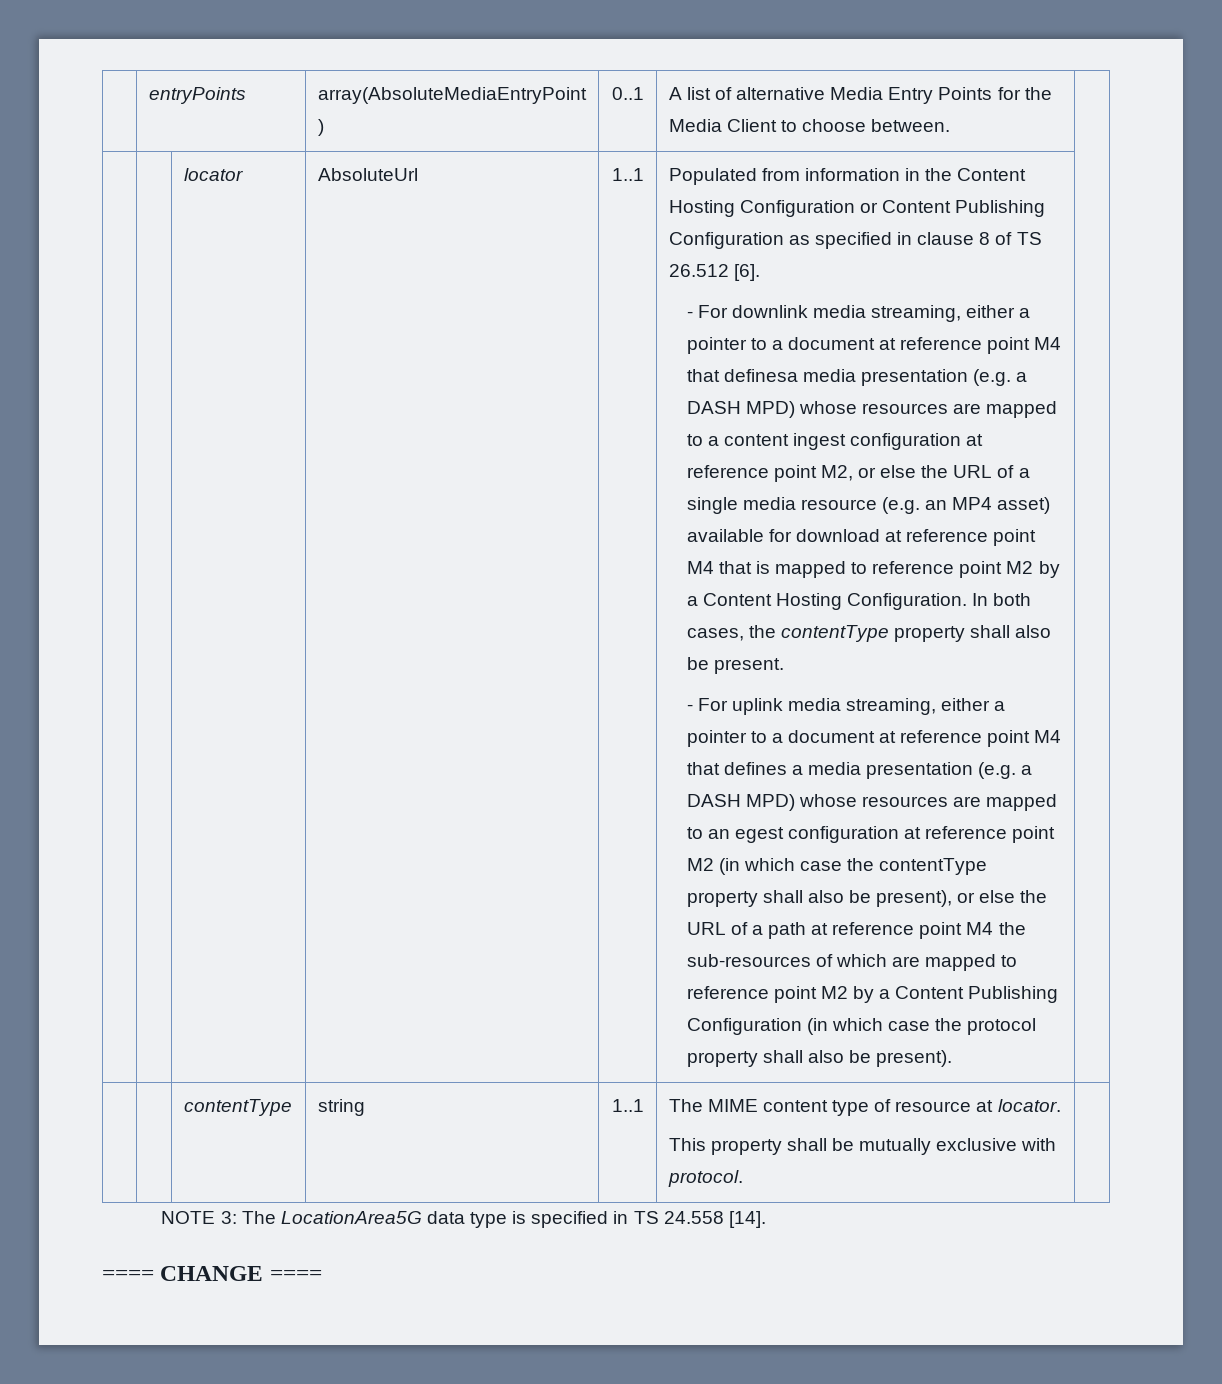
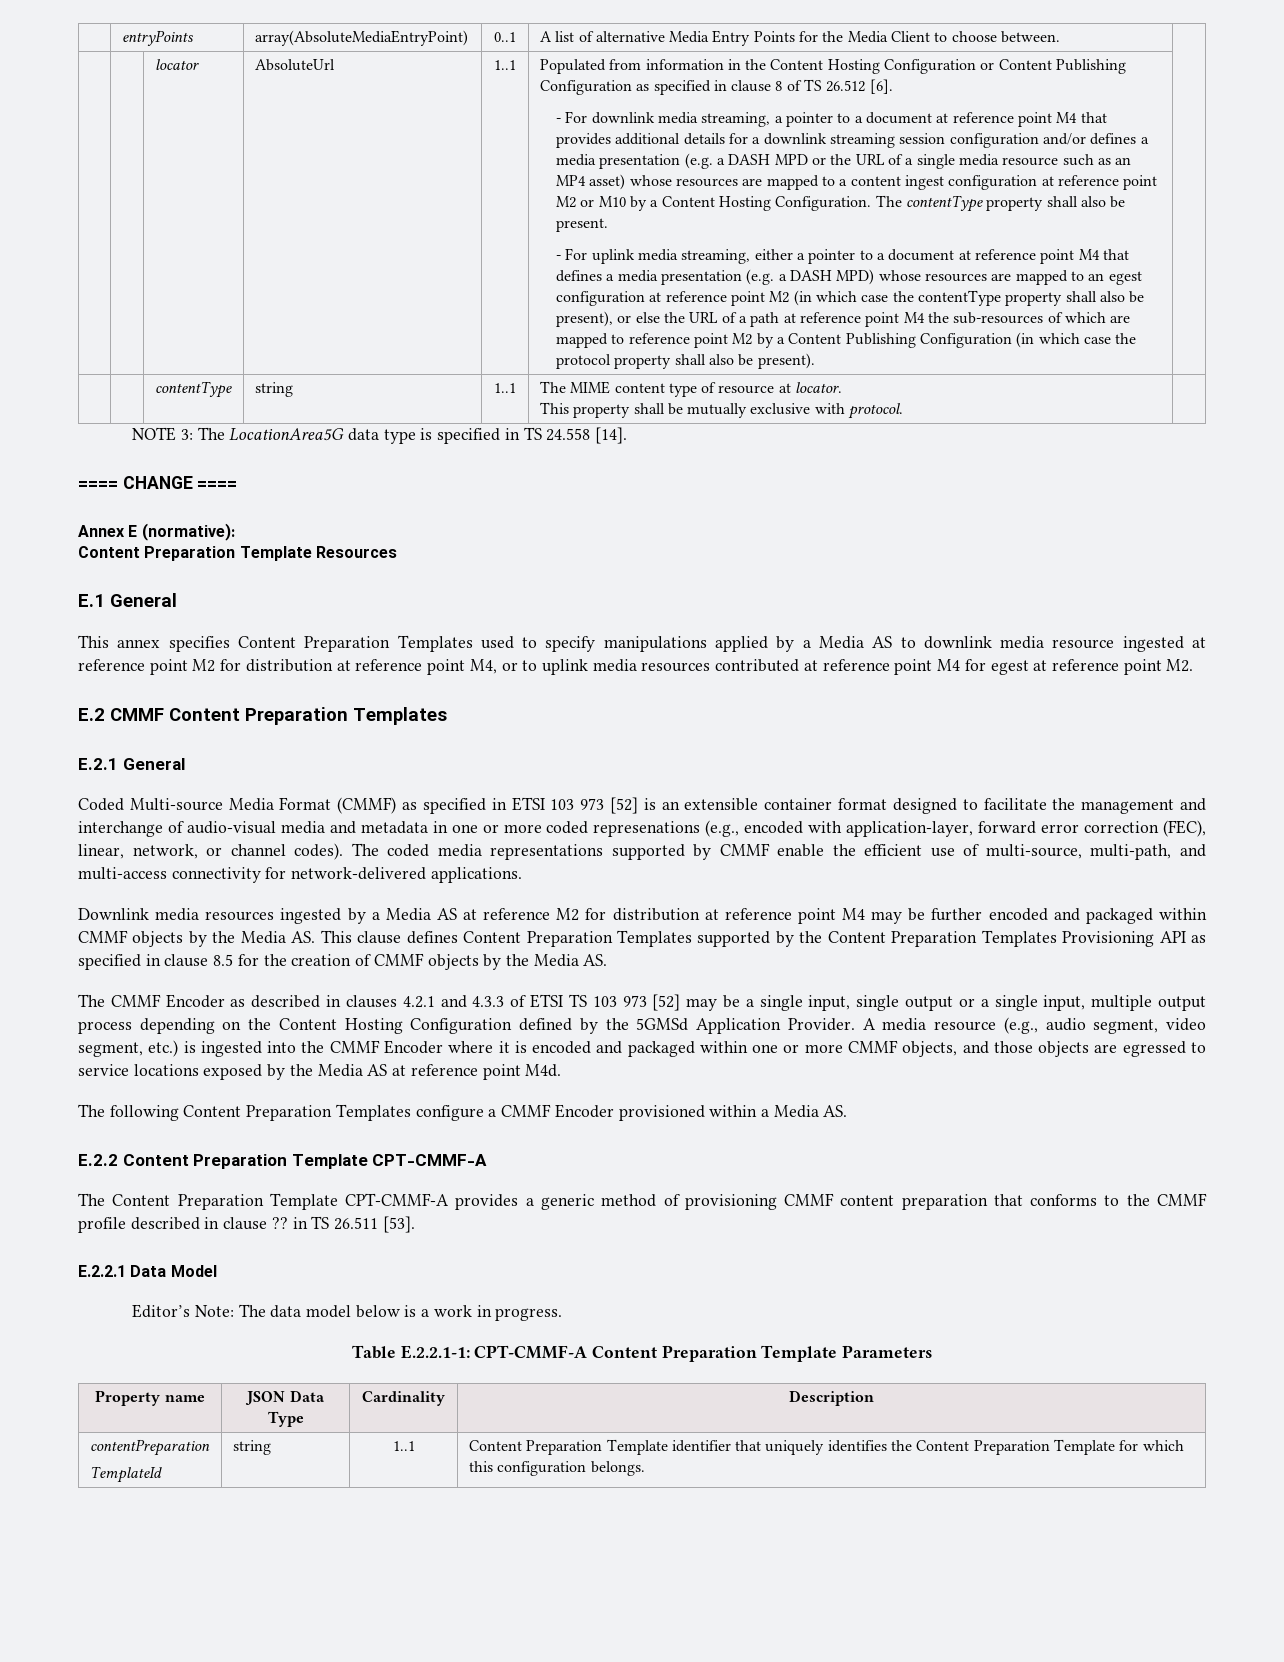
[966,305,1016,318] either -> (771, 119) none
[723,369,1028,386] [686,401,795,418] definesa media presentation (e.g. a DASH MPD) -> [556,133,1149,148] [556,153,1132,169] [556,174,626,190] provides additional details for a downlink streaming session configuration and/or defines a media presentation (e.g. a DASH MPD or the URL of a single media resource such as an MP4 asset)
[820,465,1030,481] [686,497,1051,514] [686,529,1037,546] [686,561,1034,578] M2, or else the URL of a single media resource (e.g. an MP4 asset) available for download at reference point M4 that is mapped to reference point M2 -> [556,196,626,208] M2 or M10
[972,593,1032,606] [686,625,776,641] In both cases, the -> [875,195,902,207] The
(322, 1275) none -> [78,523,235,541] [78,546,397,561] [78,593,177,607] [78,635,1206,652] [78,659,1194,675] [78,707,447,725] [78,758,185,770] [78,797,1207,814] [78,820,1206,837] [78,843,1206,860] [78,867,522,883] [78,908,1208,924] [78,930,1207,947] [78,953,608,970] [78,994,1206,1011] [78,1017,1206,1034] [78,1040,1206,1057] [78,1064,562,1080] [78,1104,848,1121] [78,1154,488,1169] [78,1193,1208,1210] [78,1216,415,1233] [78,1265,217,1277] [132,1304,563,1321] [351,1345,933,1362] [95,1390,205,1406] [245,1390,325,1405] [267,1411,304,1427] [362,1391,445,1406] [789,1390,874,1406] [89,1439,210,1456] [89,1466,162,1483] [232,1440,271,1455] [392,1441,415,1451] [468,1439,1184,1455] [468,1461,645,1476] // Annex E (normative): // Content Preparation Template Resources // E.1 General // This annex specifies Content Preparation Templates used to specify manipulations applied by a Media AS to downlink media resource ingested at reference point M2 for distribution at reference point M4, or to uplink media resources contributed at reference point M4 for egest at reference point M2. // E.2 CMMF Content Preparation Templates // E.2.1 General // Coded Multi-source Media Format (CMMF) as specified in ETSI 103 973 [52] is an extensible container format designed to facilitate the management and interchange of audio-visual media and metadata in one or more coded represenations (e.g., encoded with application-layer, forward error correction (FEC), linear, network, or channel codes). The coded media representations supported by CMMF enable the efficient use of multi-source, multi-path, and multi-access connectivity for network-delivered applications. // Downlink media resources ingested by a Media AS at reference M2 for distribution at reference point M4 may be further encoded and packaged within CMMF objects by the Media AS. This clause defines Content Preparation Templates supported by the Content Preparation Templates Provisioning API as specified in clause 8.5 for the creation of CMMF objects by the Media AS. // The CMMF Encoder as described in clauses 4.2.1 and 4.3.3 of ETSI TS 103 973 [52] may be a single input, single output or a single input, multiple output process depending on the Content Hosting Configuration defined by the 5GMSd Application Provider. A media resource (e.g., audio segment, video segment, etc.) is ingested into the CMMF Encoder where it is encoded and packaged within one or more CMMF objects, and those objects are egressed to service locations exposed by the Media AS at reference point M4d. // The following Content Preparation Templates configure a CMMF Encoder provisioned within a Media AS. // E.2.2 Content Preparation Template CPT-CMMF-A // The Content Preparation Template CPT-CMMF-A provides a generic method of provisioning CMMF content preparation that conforms to the CMMF profile described in clause ?? in TS 26.511 [53]. // E.2.2.1 Data Model // Editor’s Note: The data model below is a work in progress. // Table E.2.2.1-1: CPT-CMMF-A Content Preparation Template Parameters // Property name | JSON Data Type | Cardinality | Description // contentPreparation // TemplateId | string | 1..1 | Content Preparation Template identifier that uniquely identifies the Content Preparation Template for which this configuration belongs.

